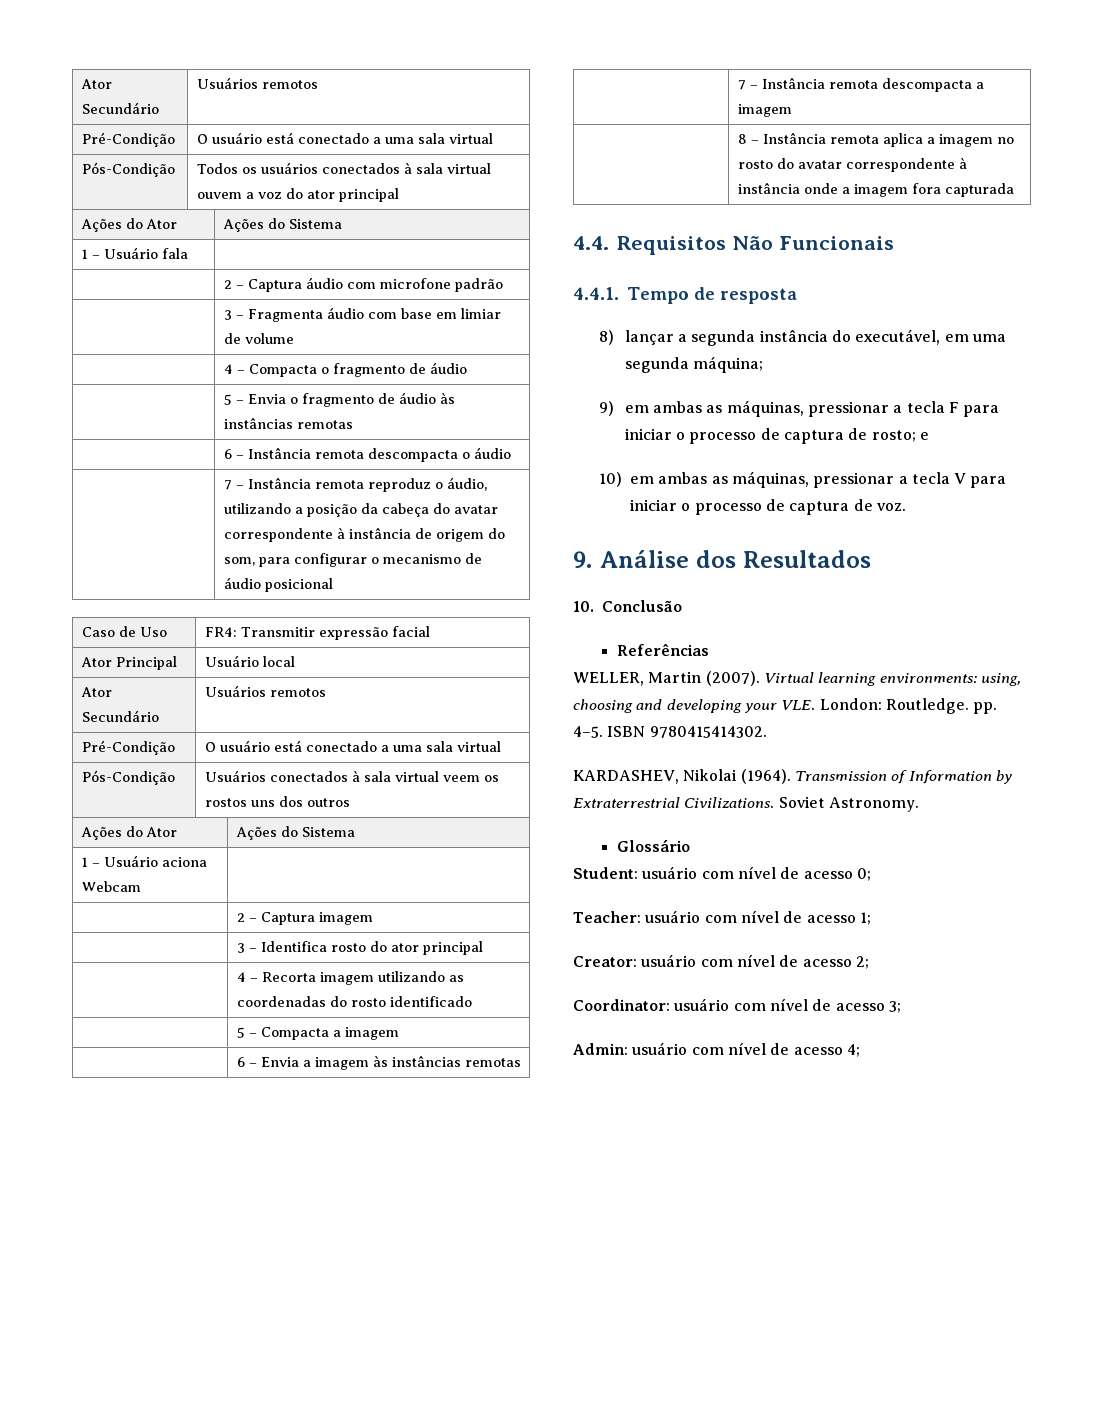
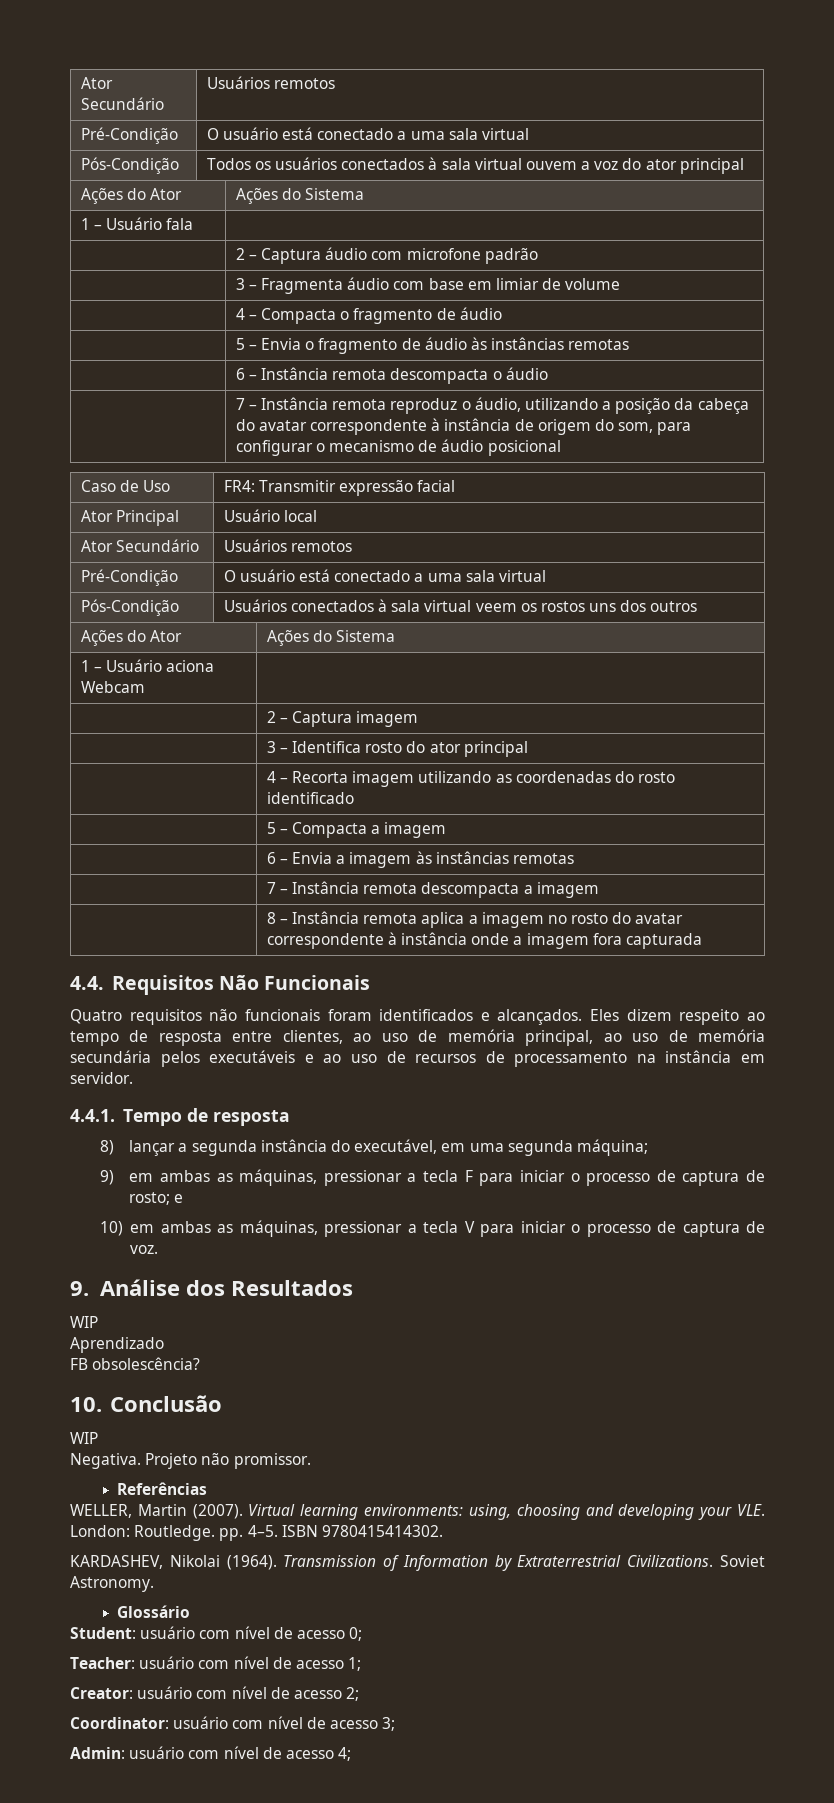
(894, 243) none -> [70,1009,765,1025] [70,1029,765,1046] [70,1050,766,1067] [70,1072,133,1084] // Quatro requisitos não funcionais foram identificados e alcançados. Eles dizem respeito ao tempo de resposta entre clientes, ao uso de memória principal, ao uso de memória secundária pelos executáveis e ao uso de recursos de processamento na instância em servidor.
[573,600,682,612] 10. Conclusão -> [70,1316,98,1328] [70,1337,164,1353] [70,1357,201,1370] [70,1395,222,1412] [70,1432,98,1444] [70,1453,311,1469] WIP // Aprendizado // FB obsolescência? // 10. Conclusão // WIP // Negativa. Projeto não promissor.

